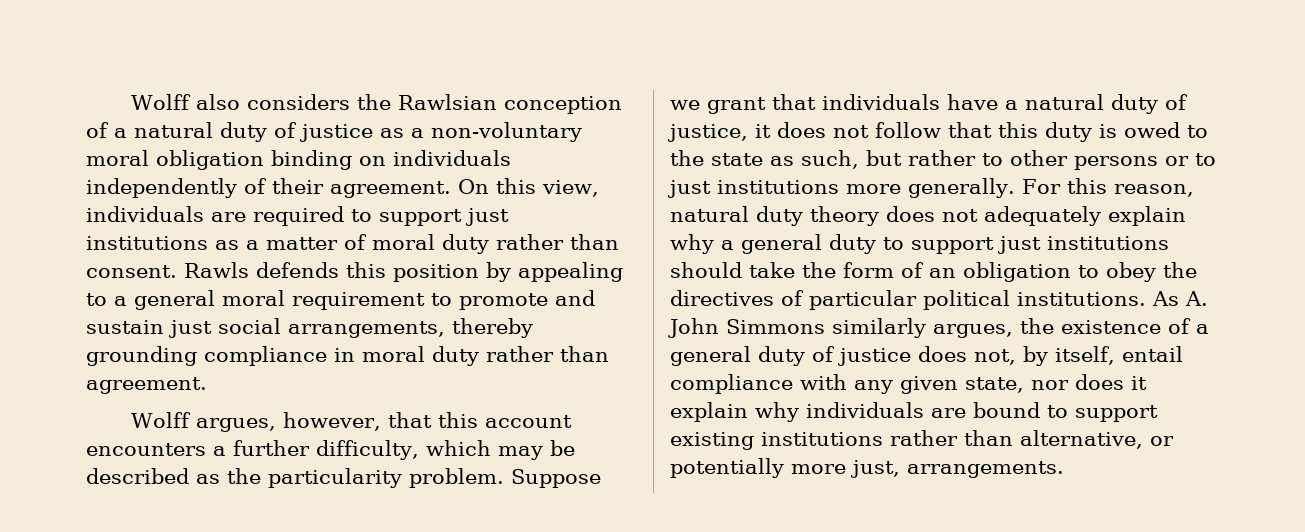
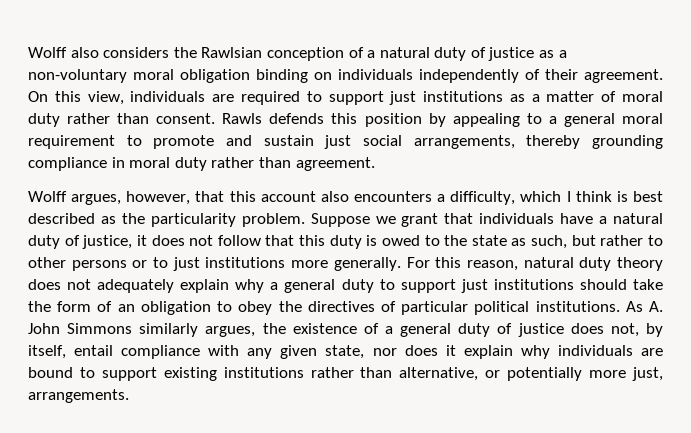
(573, 421) none -> [320,191,349,202] also
[233,440,310,456] further -> (446, 198) none
[497,440,575,460] may be -> [566,191,663,202] I think is best

